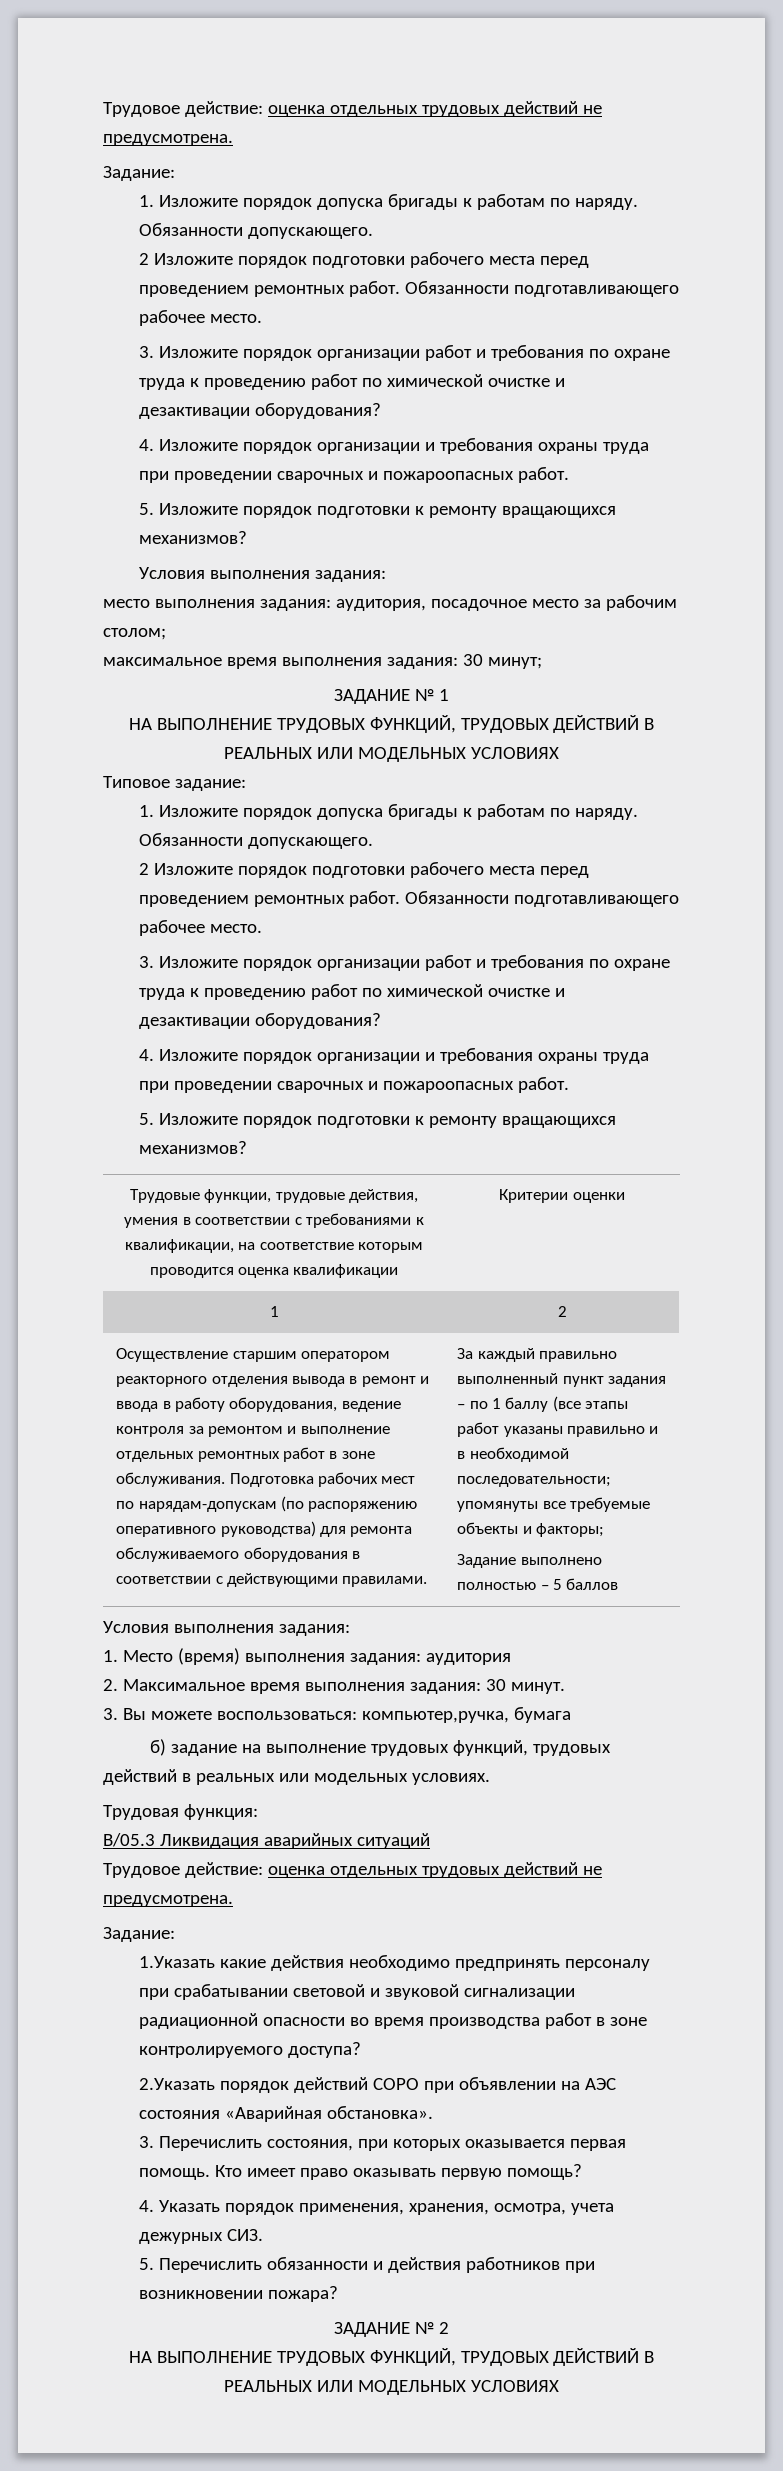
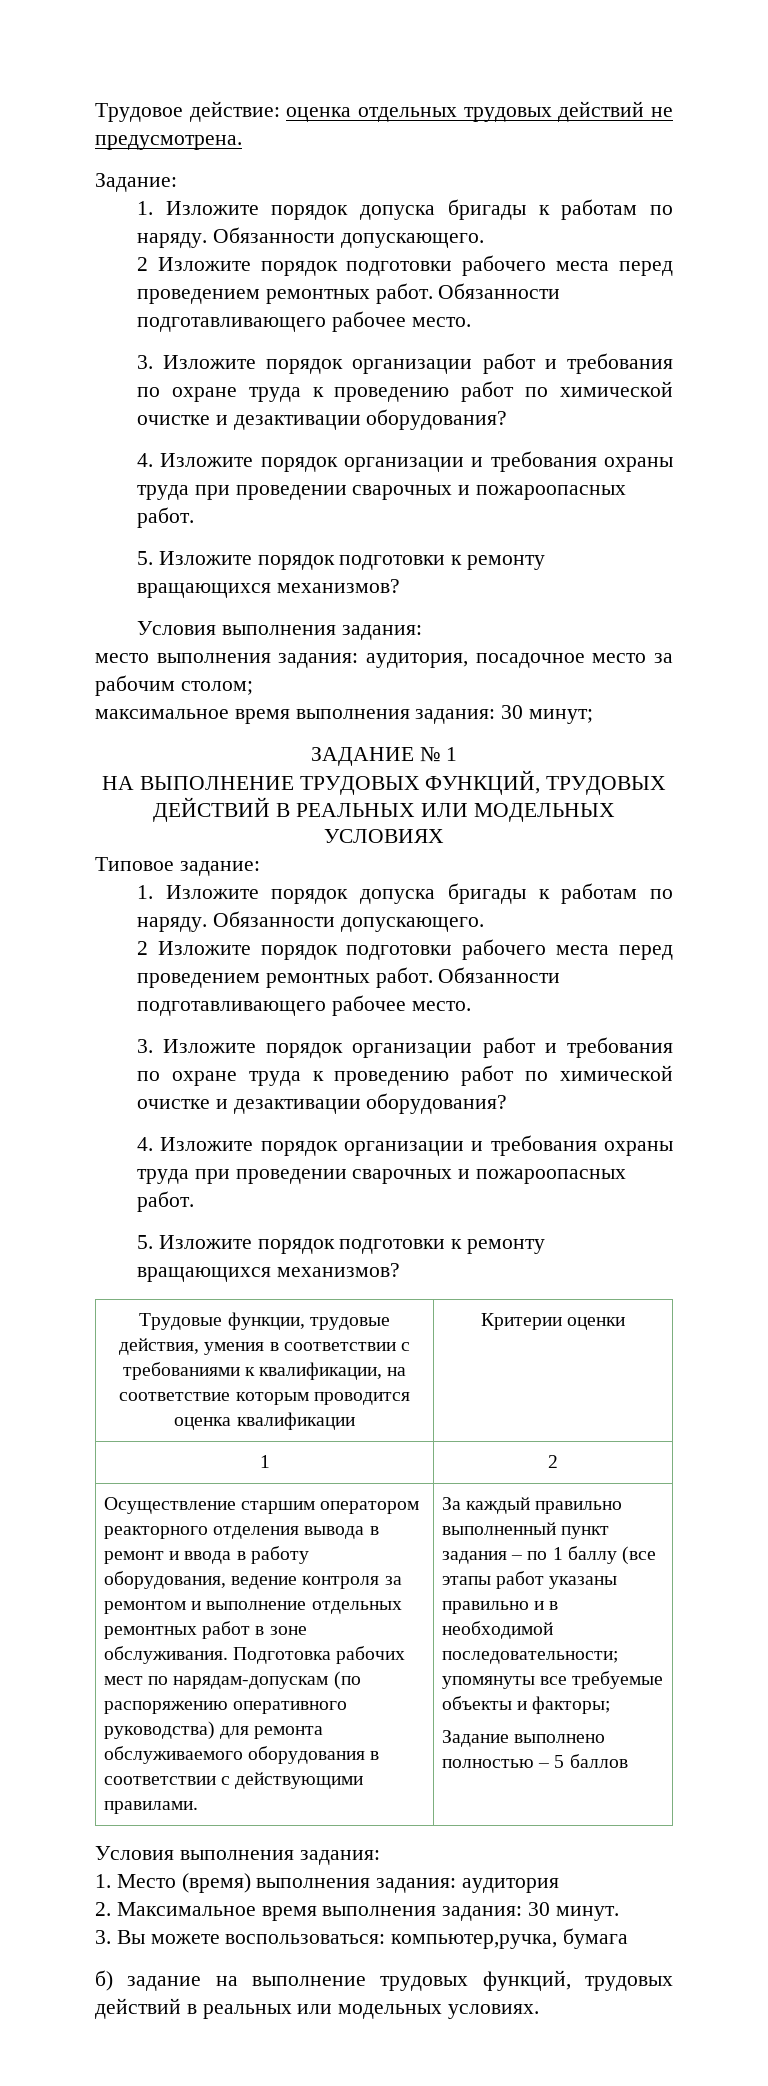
[103,1804,258,1820] [103,1833,430,1849] [103,1862,602,1878] [103,1895,233,1907] [103,1927,175,1942] [138,1955,650,1971] [138,1984,575,2000] [138,2013,647,2029] [138,2042,361,2058] [138,2077,616,2093] [138,2106,433,2122] [138,2136,626,2151] [138,2164,582,2180] [138,2200,614,2215] [138,2229,263,2244] [138,2257,595,2273] [138,2286,338,2302] [334,2322,449,2337] [128,2348,655,2366] [224,2380,559,2395] // Трудовая функция: // В/05.3 Ликвидация аварийных ситуаций // Трудовое действие: оценка отдельных трудовых действий не предусмотрена. // Задание: // 1.Указать какие действия необходимо предпринять персоналу при срабатывании световой и звуковой сигнализации радиационной опасности во время производства работ в зоне контролируемого доступа? // 2.Указать порядок действий СОРО при объявлении на АЭС состояния «Аварийная обстановка». // 3. Перечислить состояния, при которых оказывается первая помощь. Кто имеет право оказывать первую помощь? // 4. Указать порядок применения, хранения, осмотра, учета дежурных СИЗ. // 5. Перечислить обязанности и действия работников при возникновении пожара? // ЗАДАНИЕ № 2 // НА ВЫПОЛНЕНИЕ ТРУДОВЫХ ФУНКЦИЙ, ТРУДОВЫХ ДЕЙСТВИЙ В РЕАЛЬНЫХ ИЛИ МОДЕЛЬНЫХ УСЛОВИЯХ -> (540, 2011) none

